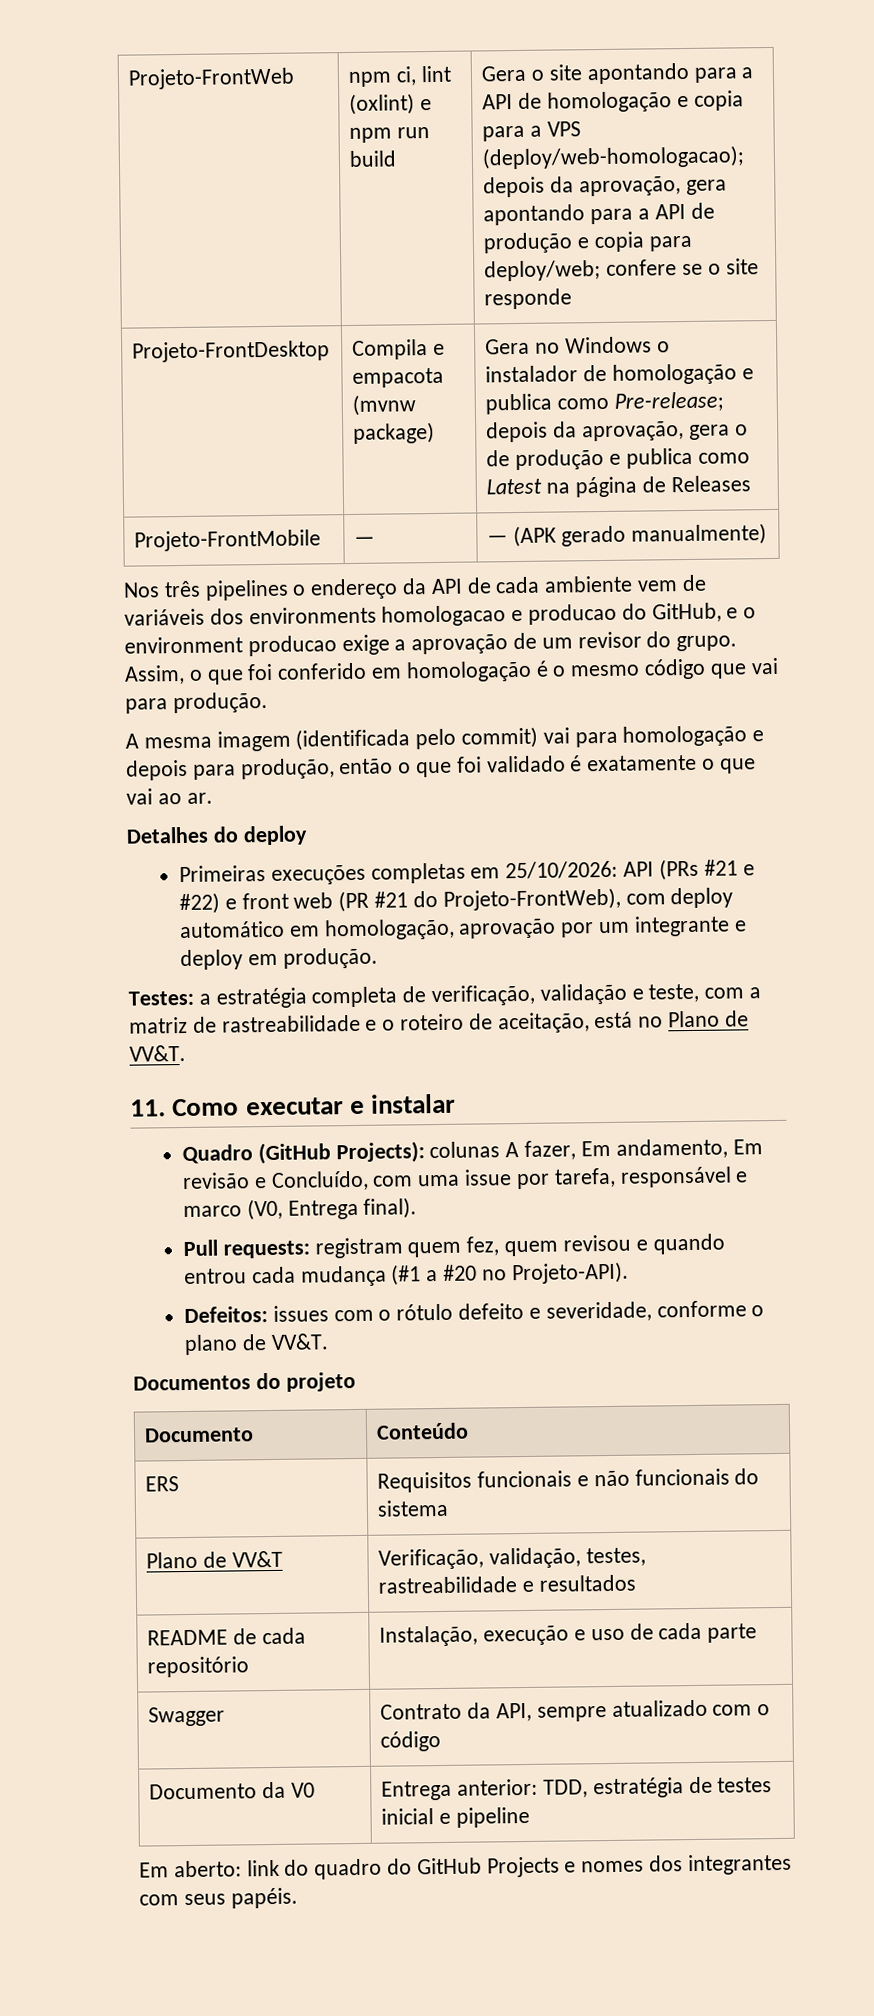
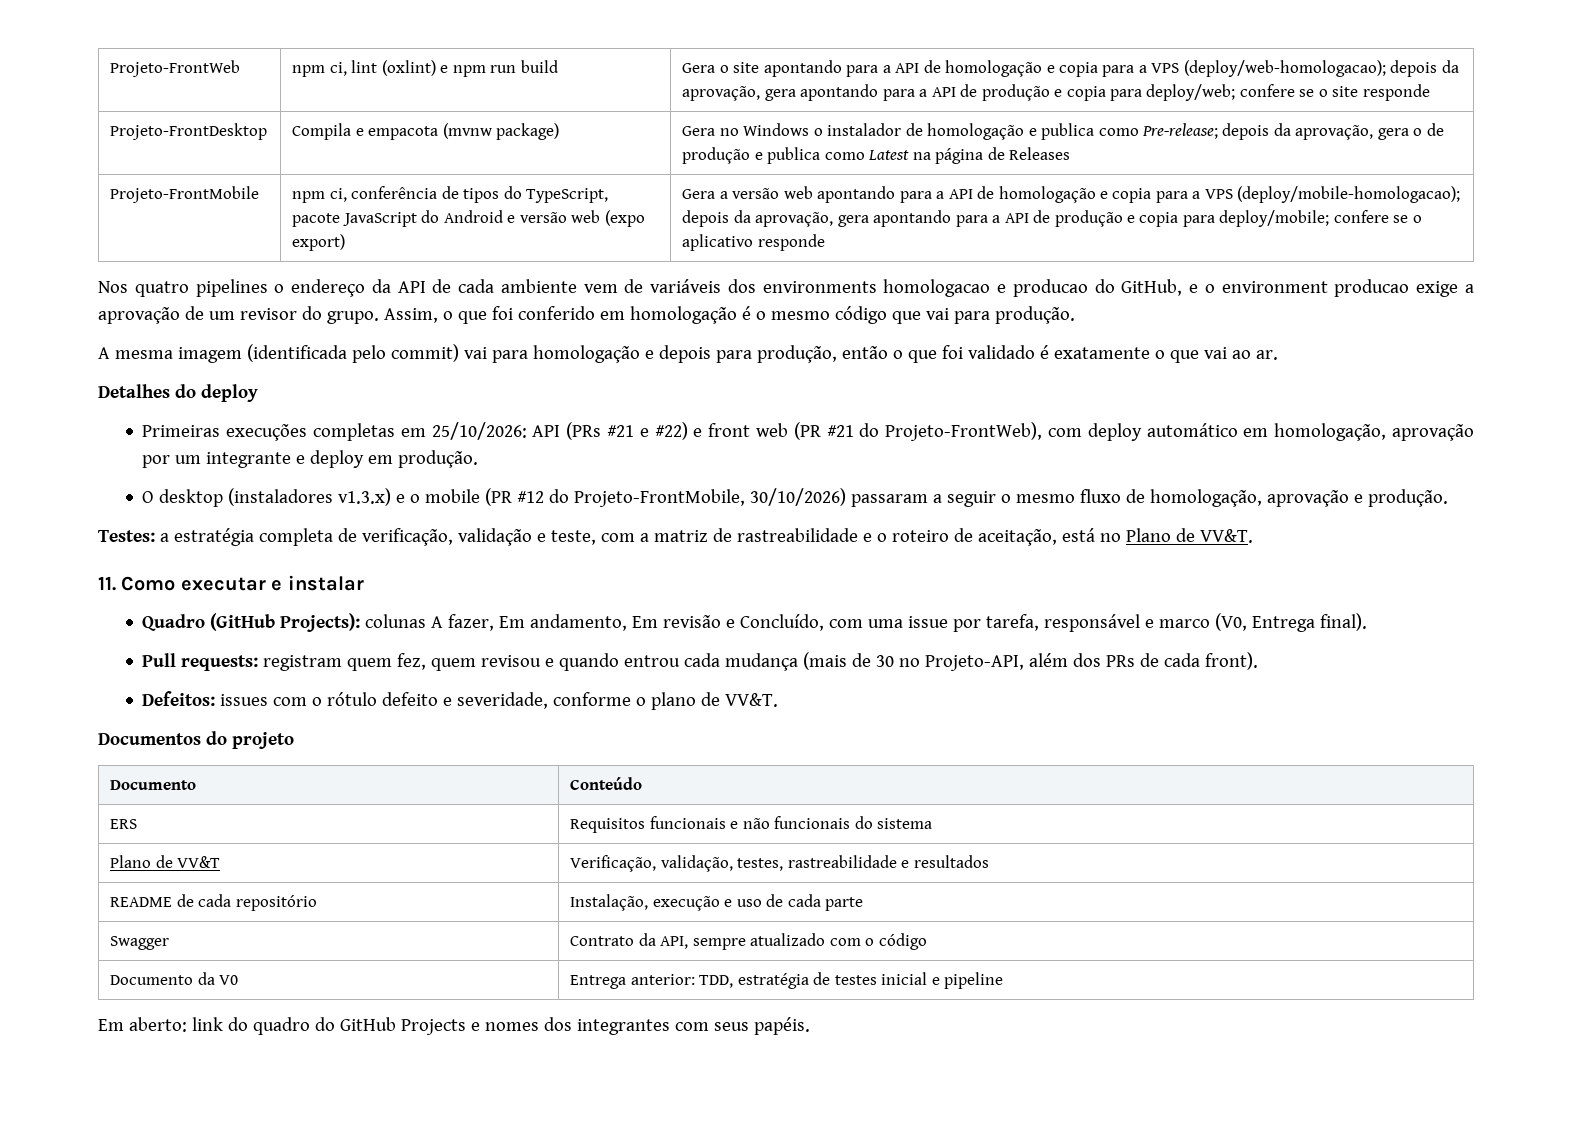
[354,536,376,545] [487,523,767,548] — | — (APK gerado manualmente) -> [292,186,609,203] [292,210,645,227] [292,234,346,251] [682,186,1461,203] [682,210,1422,227] [682,234,825,251] npm ci, conferência de tipos do TypeScript, pacote JavaScript do Android e versão web (expo export) | Gera a versão web apontando para a API de homologação e copia para a VPS (deploy/mobile-homologacao); depois da aprovação, gera apontando para a API de produção e copia para deploy/mobile; confere se o aplicativo responde
[163,580,201,598] três -> [134,281,189,297] quatro
(378, 958) none -> [142,488,1449,507] // O desktop (instaladores v1.3.x) e o mobile (PR #12 do Projeto-FrontMobile, 30/10/2026) passaram a seguir o mesmo fluxo de homologação, aprovação e produção.
[391,1261,629,1286] (#1 a #20 no Projeto-API). -> [803,652,1259,671] (mais de 30 no Projeto-API, além dos PRs de cada front).

